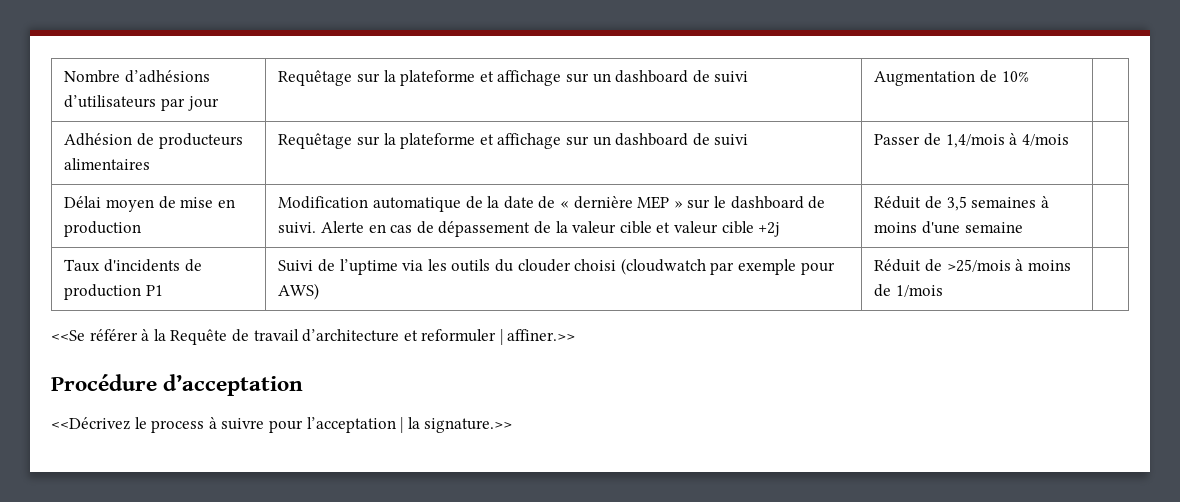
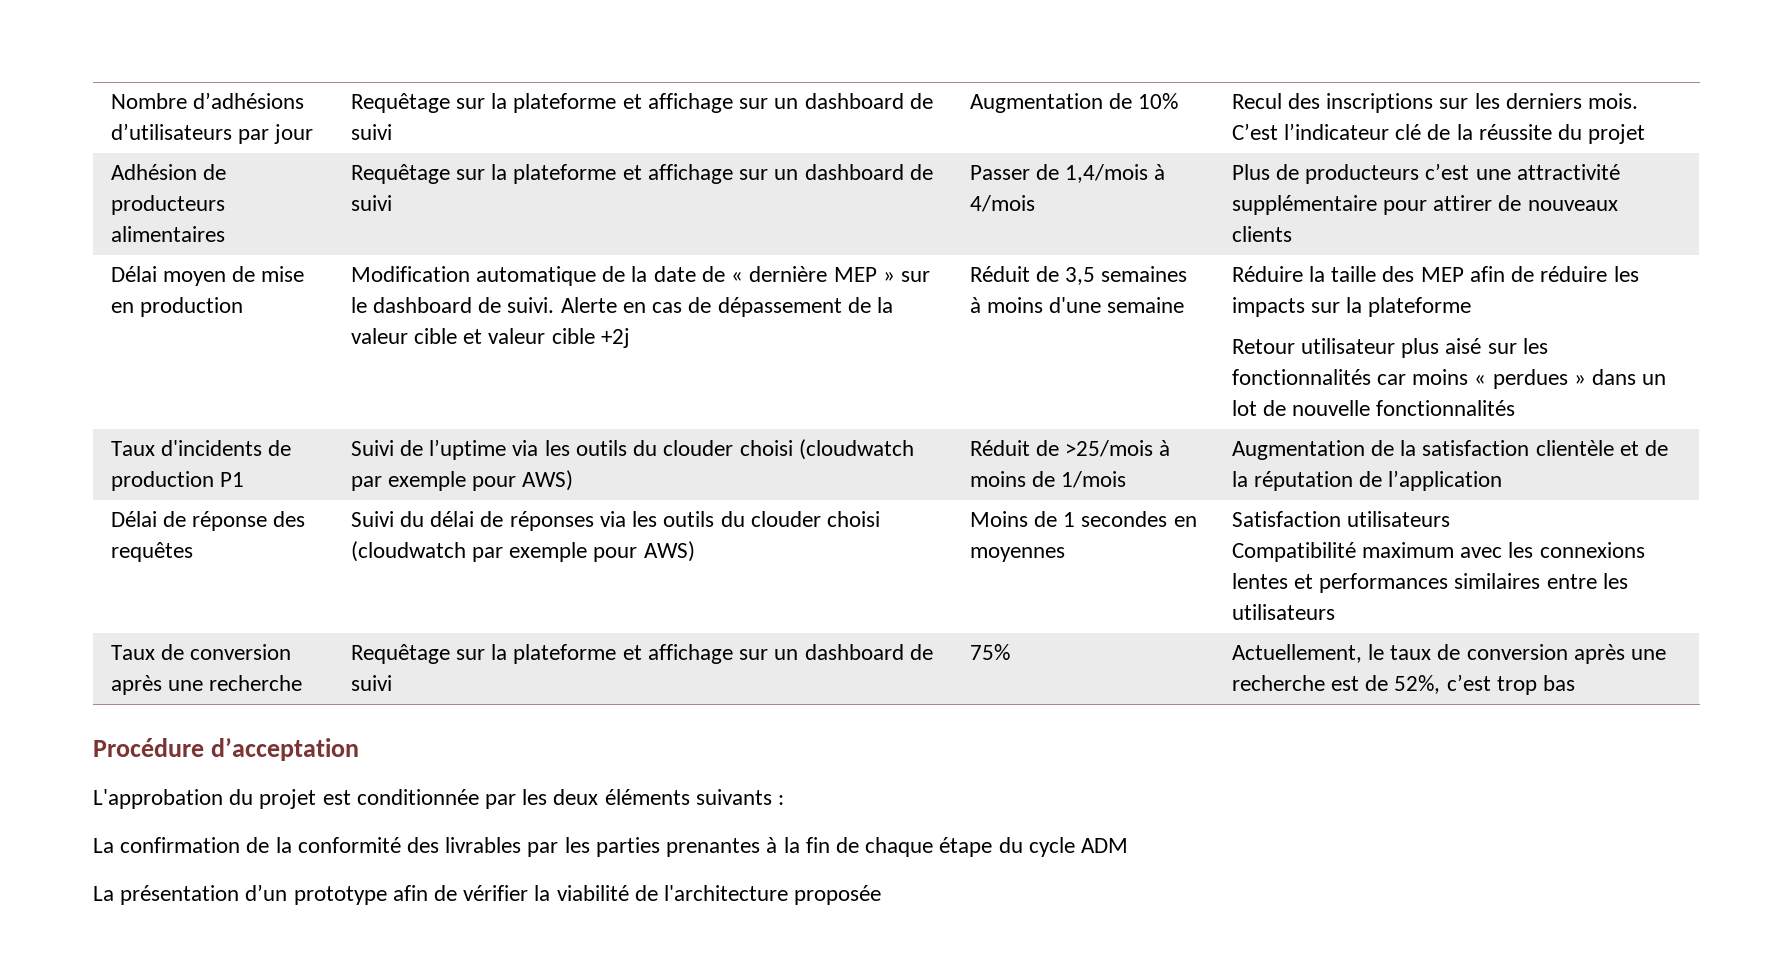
(1029, 76) none -> [1231,93,1639,113] [1231,123,1646,144] Recul des inscriptions sur les derniers mois. C’est l’indicateur clé de la réussite du projet
(1069, 140) none -> [1231,163,1620,184] [1231,195,1618,215] [1231,226,1292,242] Plus de producteurs c’est une attractivité supplémentaire pour attirer de nouveaux clients
(1023, 227) none -> [1231,266,1639,282] [1231,297,1472,317] [1231,338,1548,358] [1231,369,1667,389] [1231,400,1516,416] Réduire la taille des MEP afin de réduire les impacts sur la plateforme // Retour utilisateur plus aisé sur les fonctionnalités car moins « perdues » dans un lot de nouvelle fonctionnalités
[51,329,576,345] [51,374,304,396] [51,417,513,433] // <<Se référer à la Requête de travail d’architecture et reformuler | affiner.>> // Procédure d’acceptation // <<Décrivez le process à suivre pour l’acceptation | la signature.>> -> [1231,440,1669,460] [1231,470,1503,491] [110,511,306,531] [110,542,193,562] [350,511,880,531] [350,541,695,562] [969,511,1197,527] [969,547,1065,562] [1231,511,1451,527] [1231,542,1645,562] [1231,573,1628,593] [1231,604,1335,620] [110,644,292,660] [110,675,303,695] [350,644,933,664] [350,675,392,691] [969,644,1010,660] [1231,644,1667,664] [1231,674,1576,695] [93,738,359,761] [93,789,785,809] [93,837,1128,857] [93,884,882,905] Augmentation de la satisfaction clientèle et de la réputation de l’application // Délai de réponse des requêtes | Suivi du délai de réponses via les outils du clouder choisi (cloudwatch par exemple pour AWS) | Moins de 1 secondes en moyennes | Satisfaction utilisateurs // Compatibilité maximum avec les connexions lentes et performances similaires entre les utilisateurs // Taux de conversion après une recherche | Requêtage sur la plateforme et affichage sur un dashboard de suivi | 75% | Actuellement, le taux de conversion après une recherche est de 52%, c’est trop bas // Procédure d’acceptation // L'approbation du projet est conditionnée par les deux éléments suivants : // La confirmation de la conformité des livrables par les parties prenantes à la fin de chaque étape du cycle ADM // La présentation d’un prototype afin de vérifier la viabilité de l'architecture proposée

